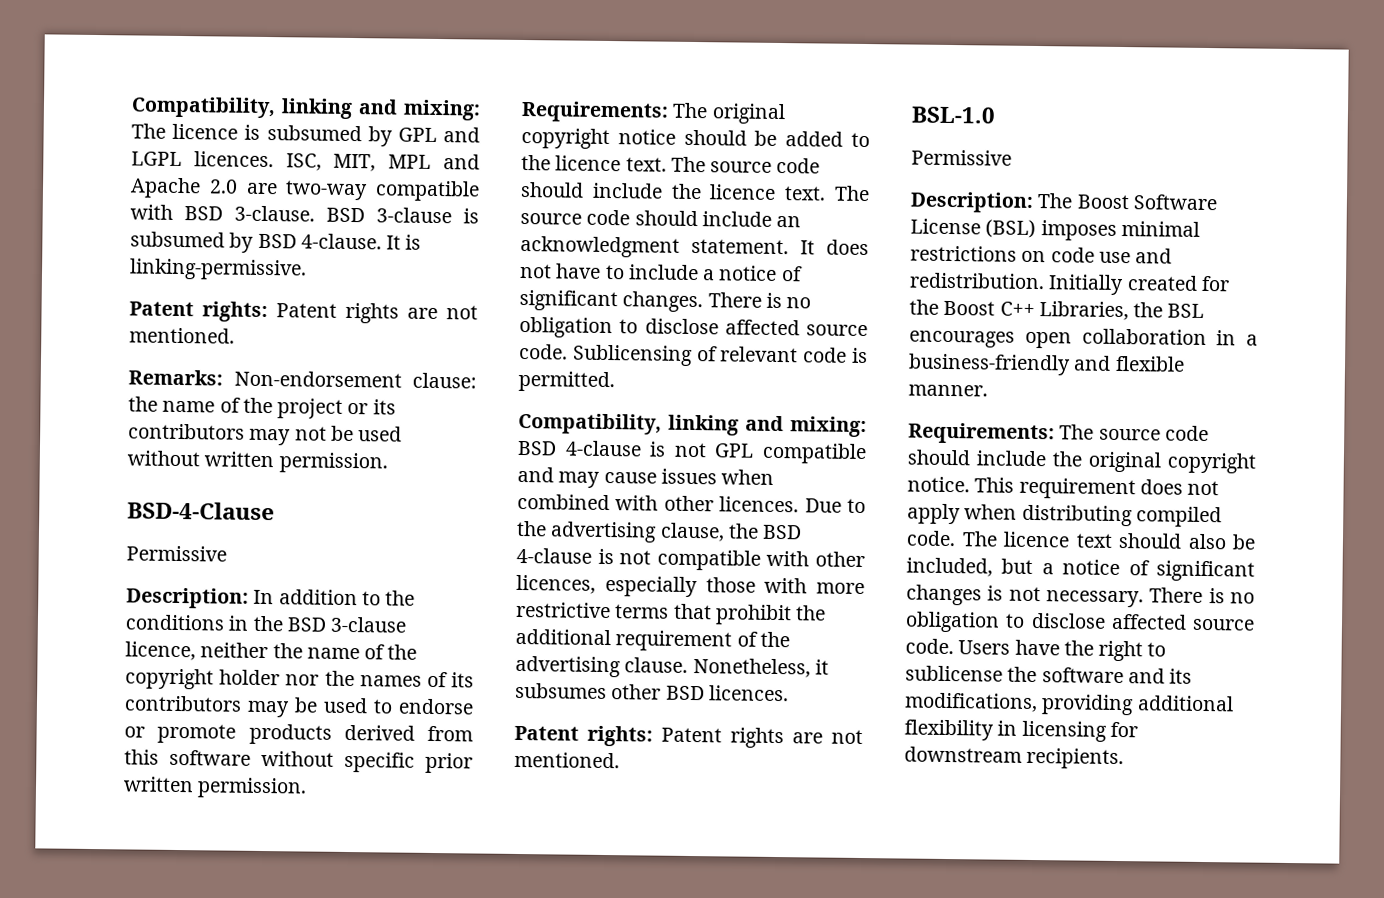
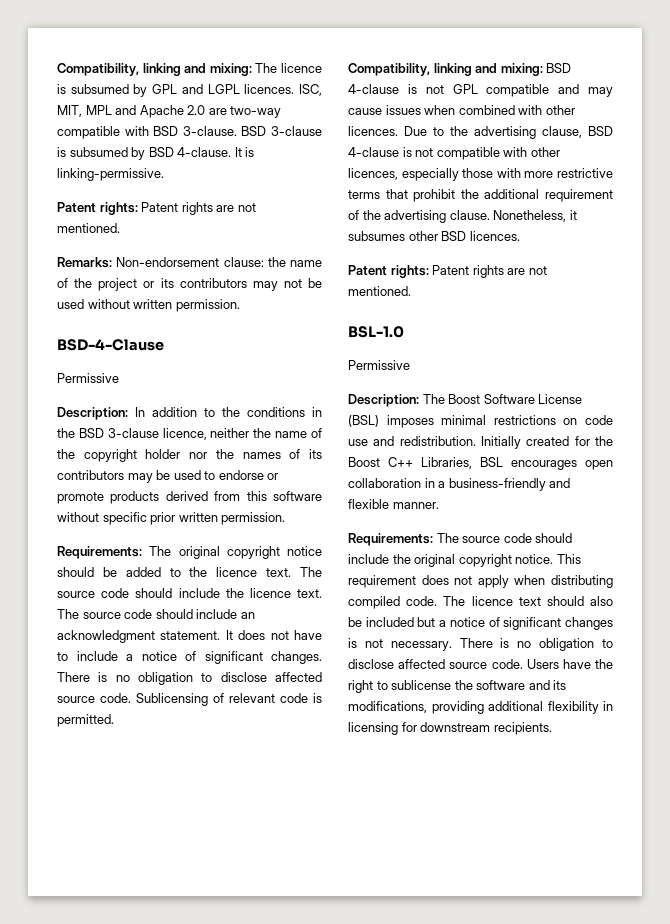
[727,523,759,539] the -> (582, 132) none
[1133,302,1164,318] the -> (472, 463) none
[906,557,993,577] included, -> [365,617,414,627] included

